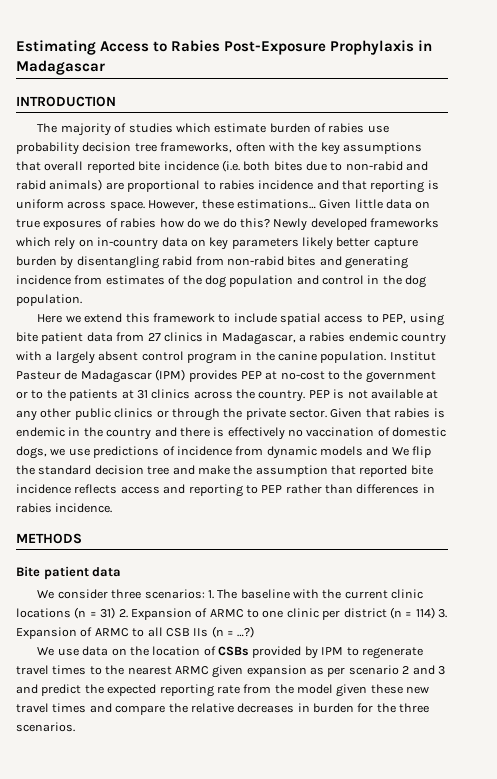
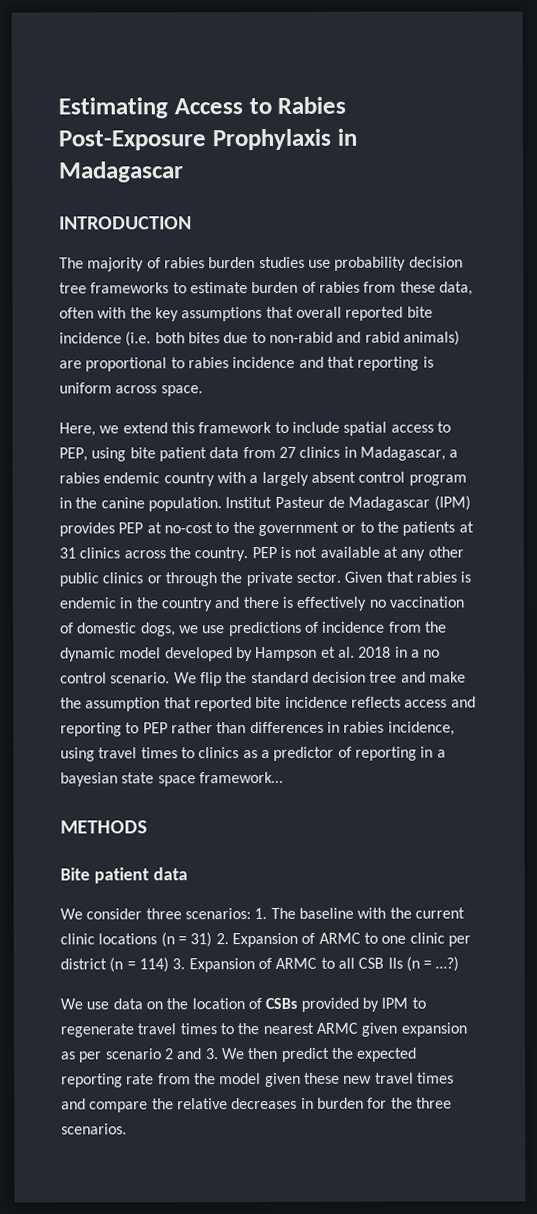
[128,123,389,133] [16,142,233,155] studies which estimate burden of rabies use probability decision tree frameworks, -> [163,256,463,271] [59,281,473,296] rabies burden studies use probability decision tree frameworks to estimate burden of rabies from these data,
[148,199,431,210] [16,218,440,231] [16,237,418,250] [16,256,408,269] [16,275,427,288] [16,294,82,306] [37,314,63,323] However, these estimations… Given little data on true exposures of rabies how do we do this? Newly developed frameworks which rely on in-country data on key parameters likely better capture burden by disentangling rabid from non-rabid bites and generating incidence from estimates of the dog population and control in the dog population. // Here -> [59,422,96,437] // Here,
[266,446,389,459] dynamic models and -> [424,621,447,633] [60,646,441,662] [60,672,171,684] the dynamic model developed by Hampson et al. 2018 in a no control scenario.
[55,503,113,513] incidence. -> [387,721,455,736] [60,746,446,762] [60,771,283,787] incidence, using travel times to clinics as a predictor of reporting in a bayesian state space framework…
[437,666,445,675] [16,684,38,694] 3 and -> [205,1047,279,1060] 3. We then

